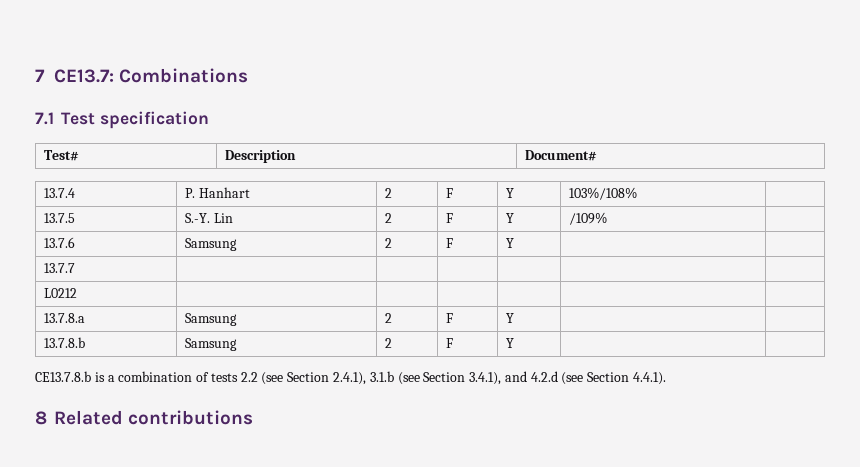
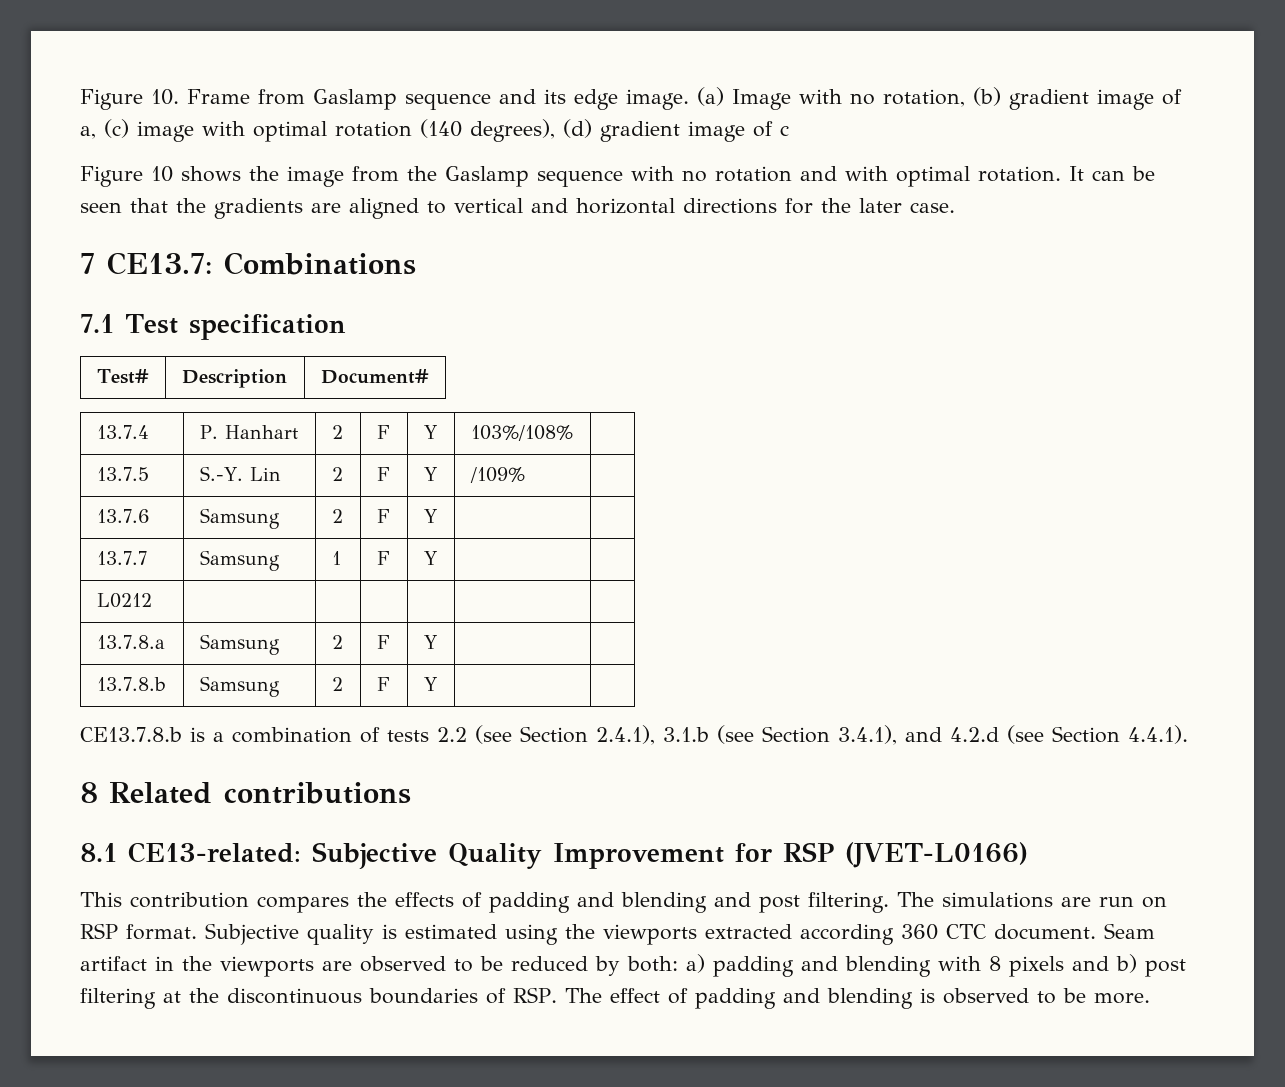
(35, 75) none -> [80,87,1182,110] [80,119,789,142] [80,166,1155,187] [80,198,955,219] Figure 10. Frame from Gaslamp sequence and its edge image. (a) Image with no rotation, (b) gradient image of a, (c) image with optimal rotation (140 degrees), (d) gradient image of c // Figure 10 shows the image from the Gaslamp sequence with no rotation and with optimal rotation. It can be seen that the gradients are aligned to vertical and horizontal directions for the later case. //
(75, 268) | | | -> [199,550,280,571] [331,551,341,565] [376,551,390,565] [423,551,437,565] Samsung | 1 | F | Y
(254, 417) none -> [80,842,1028,869] [80,892,1167,913] [80,923,1155,945] [80,954,1186,977] [80,987,1150,1009] // 8.1 CE13-related: Subjective Quality Improvement for RSP (JVET-L0166) // This contribution compares the effects of padding and blending and post filtering. The simulations are run on RSP format. Subjective quality is estimated using the viewports extracted according 360 CTC document. Seam artifact in the viewports are observed to be reduced by both: a) padding and blending with 8 pixels and b) post filtering at the discontinuous boundaries of RSP. The effect of padding and blending is observed to be more.

